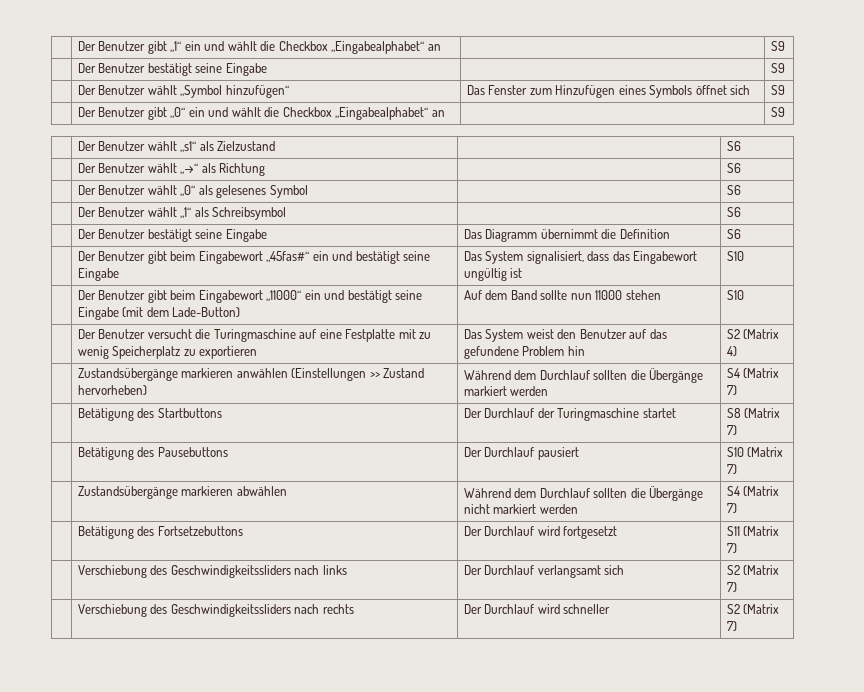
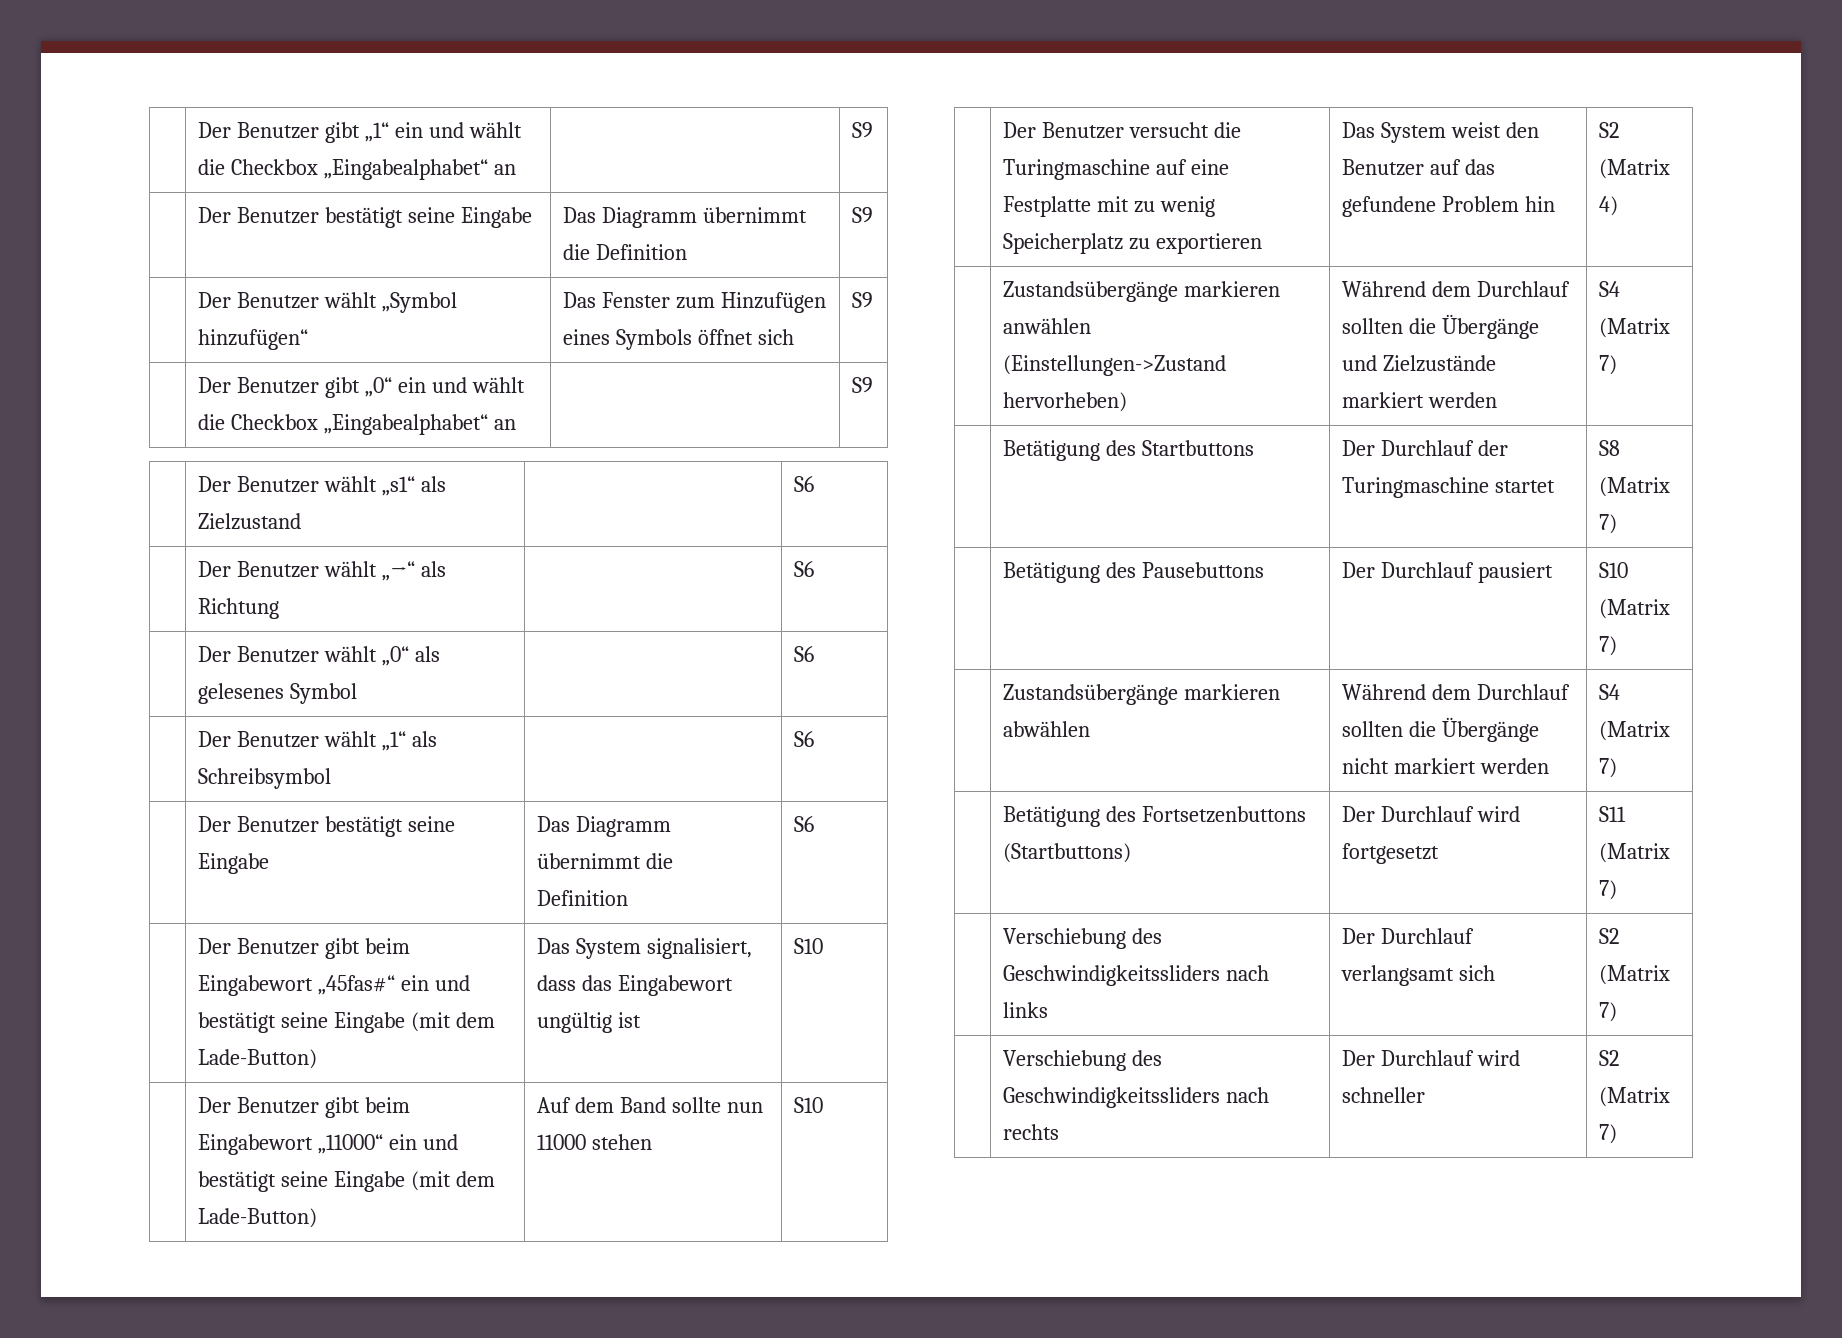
(267, 69) none -> [562,207,807,228] [562,244,687,260] Das Diagramm übernimmt die Definition
(119, 274) none -> [410,1012,495,1032] [197,1049,317,1069] (mit dem Lade-Button)
[291,368,425,381] (Einstellungen >> Zustand -> [1002,355,1226,376] (Einstellungen->Zustand
(704, 375) none -> [1341,355,1496,372] und Zielzustände
[157,526,243,536] Fortsetzebuttons -> [1141,806,1306,823] [1002,843,1131,863] Fortsetzenbuttons (Startbuttons)

